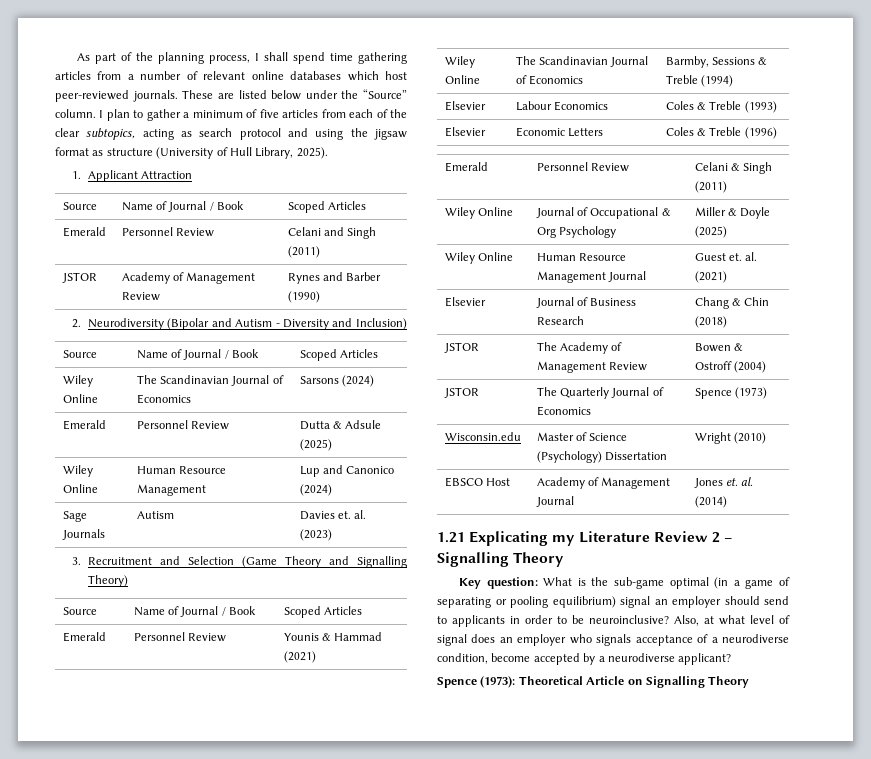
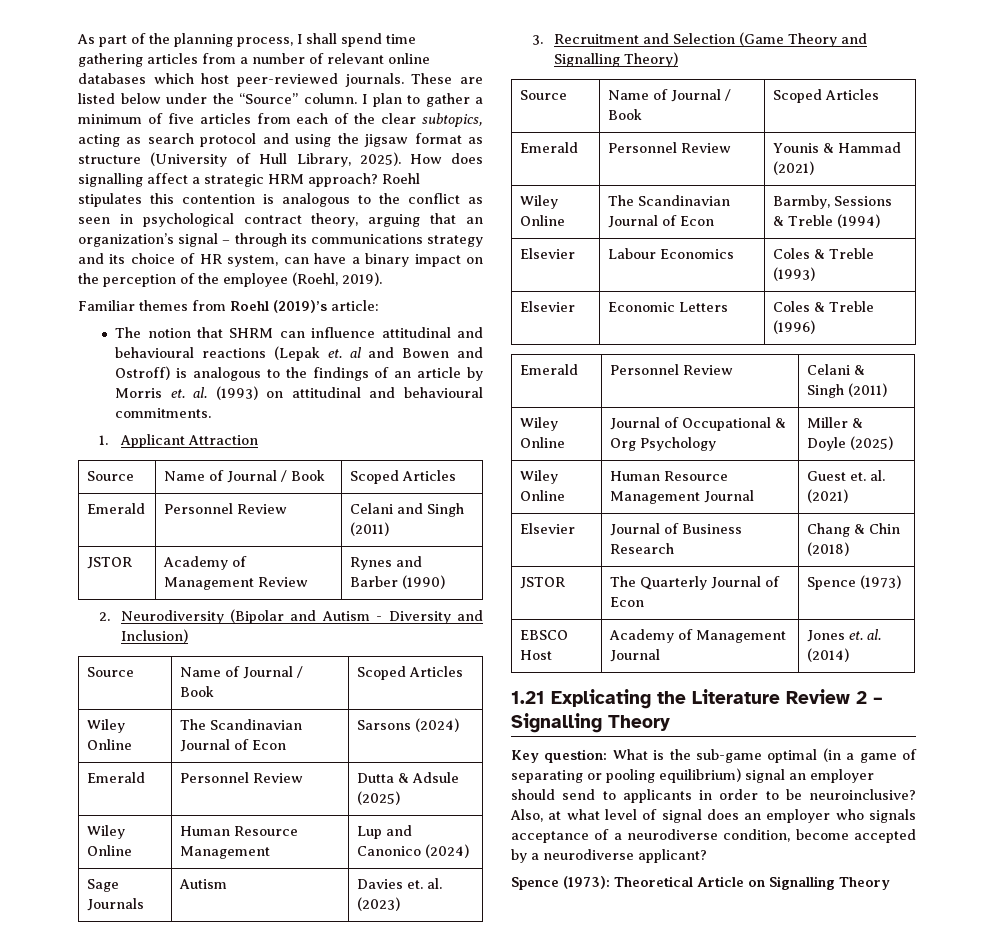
(328, 153) none -> [409,153,484,164] [78,173,420,187] [78,193,483,207] [78,213,483,227] [78,233,483,247] [78,253,483,267] [78,272,382,287] [78,300,379,313] [115,327,483,338] [115,346,483,361] [115,366,483,381] [115,386,483,400] [115,408,212,418] How does signalling affect a strategic HRM approach? Roehl stipulates this contention is analogous to the conflict as seen in psychological contract theory, arguing that an organization’s signal – through its communications strategy and its choice of HR system, can have a binary impact on the perception of the employee (Roehl, 2019). // Familiar themes from Roehl (2019)’s article: // The notion that SHRM can influence attitudinal and behavioural reactions (Lepak et. al and Bowen and Ostroff) is analogous to the findings of an article by Morris et. al. (1993) on attitudinal and behavioural commitments.
[136,394,191,404] Economics -> [252,740,287,750] Econ
[529,75,584,85] Economics -> [680,216,715,226] Econ
[443,342,479,353] [536,342,623,354] [536,361,648,373] [694,343,744,352] [694,361,767,373] // JSTOR | The Academy of Management Review | Bowen & Ostroff (2004) -> (850, 549) none
[536,406,591,416] Economics -> [610,597,645,607] Econ
[444,432,521,441] [536,432,628,441] [536,451,668,463] [694,432,767,444] // Wisconsin.edu | Master of Science (Psychology) Dissertation | Wright (2010) -> (902, 582) none
[552,535,576,546] my -> [657,691,686,704] the

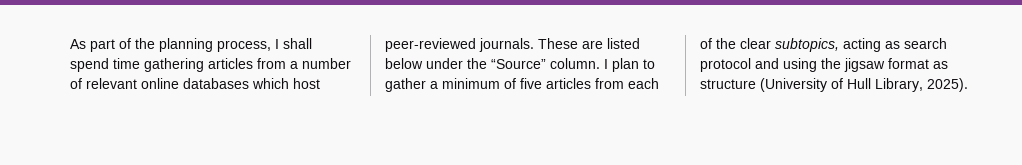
[409,153,484,164] [78,173,420,187] [78,193,483,207] [78,213,483,227] [78,233,483,247] [78,253,483,267] [78,272,382,287] [78,300,379,313] [115,327,483,338] [115,346,483,361] [115,366,483,381] [115,386,483,400] [115,408,212,418] [99,434,258,448] [87,471,135,481] [164,470,326,483] [350,470,457,484] [87,503,146,514] [164,503,288,514] [350,503,465,517] [350,522,390,536] [87,557,133,569] [163,556,248,570] [164,577,309,590] [350,556,423,570] [350,575,446,589] [99,609,483,624] [120,629,188,643] [87,667,135,677] [180,666,304,679] [180,686,215,697] [357,666,464,680] [87,719,126,733] [87,739,133,750] [180,719,303,730] [180,739,287,752] [357,718,460,732] [87,772,146,783] [180,772,304,783] [357,772,460,783] [357,791,401,805] [87,825,126,839] [87,845,133,856] [180,826,299,836] [180,846,271,859] [357,825,413,839] [357,844,470,858] [87,879,120,892] [87,898,145,911] [179,879,228,889] [357,878,443,889] [357,897,401,911] [532,32,867,47] [553,52,678,67] [520,90,568,100] [608,89,732,102] [608,109,643,120] [773,89,880,103] [520,142,579,153] [608,142,732,153] [773,142,902,153] [773,161,815,175] [520,195,559,209] [520,215,566,226] [608,195,731,206] [608,215,715,228] [773,195,893,209] [773,214,881,228] [520,248,576,259] [608,248,735,259] [773,248,875,259] [773,267,816,281] [520,301,576,312] [608,302,729,312] [773,301,875,312] [773,320,816,334] [520,364,579,375] [610,364,734,375] [807,364,866,375] [807,383,888,398] [520,417,559,431] [520,437,566,448] [610,417,787,431] [610,437,717,451] [807,417,864,428] [807,436,894,451] [520,470,559,484] [520,490,566,501] [610,471,729,481] [610,490,755,504] [807,470,886,481] [807,489,849,503] [520,523,576,534] [610,523,743,536] [610,543,675,554] [807,523,901,537] [807,542,850,556] [520,577,566,589] [610,576,781,590] [610,597,645,607] [807,575,902,590] [520,630,569,640] [520,650,553,660] [609,629,787,643] [610,649,661,662] [807,629,882,642] [807,648,850,662] [511,689,883,709] [511,713,670,733] [511,748,917,763] [511,768,874,783] [511,789,916,803] [510,809,916,823] [511,829,916,843] [511,849,707,863] [511,876,890,890] How does signalling affect a strategic HRM approach? Roehl stipulates this contention is analogous to the conflict as seen in psychological contract theory, arguing that an organization’s signal – through its communications strategy and its choice of HR system, can have a binary impact on the perception of the employee (Roehl, 2019). // Familiar themes from Roehl (2019)’s article: // The notion that SHRM can influence attitudinal and behavioural reactions (Lepak et. al and Bowen and Ostroff) is analogous to the findings of an article by Morris et. al. (1993) on attitudinal and behavioural commitments. // 1. Applicant Attraction // Source | Name of Journal / Book | Scoped Articles // Emerald | Personnel Review | Celani and Singh (2011) // JSTOR | Academy of Management Review | Rynes and Barber (1990) // 2. Neurodiversity (Bipolar and Autism - Diversity and Inclusion) // Source | Name of Journal / Book | Scoped Articles // Wiley Online | The Scandinavian Journal of Econ | Sarsons (2024) // Emerald | Personnel Review | Dutta & Adsule (2025) // Wiley Online | Human Resource Management | Lup and Canonico (2024) // Sage Journals | Autism | Davies et. al. (2023) // 3. Recruitment and Selection (Game Theory and Signalling Theory) // Source | Name of Journal / Book | Scoped Articles // Emerald | Personnel Review | Younis & Hammad (2021) // Wiley Online | The Scandinavian Journal of Econ | Barmby, Sessions & Treble (1994) // Elsevier | Labour Economics | Coles & Treble (1993) // Elsevier | Economic Letters | Coles & Treble (1996) // Emerald | Personnel Review | Celani & Singh (2011) // Wiley Online | Journal of Occupational & Org Psychology | Miller & Doyle (2025) // Wiley Online | Human Resource Management Journal | Guest et. al. (2021) // Elsevier | Journal of Business Research | Chang & Chin (2018) // JSTOR | The Quarterly Journal of Econ | Spence (1973) // EBSCO Host | Academy of Management Journal | Jones et. al. (2014) // 1.21 Explicating the Literature Review 2 – Signalling Theory // Key question: What is the sub-game optimal (in a game of separating or pooling equilibrium) signal an employer should send to applicants in order to be neuroinclusive? Also, at what level of signal does an employer who signals acceptance of a neurodiverse condition, become accepted by a neurodiverse applicant? // Spence (1973): Theoretical Article on Signalling Theory -> (968, 85) none

